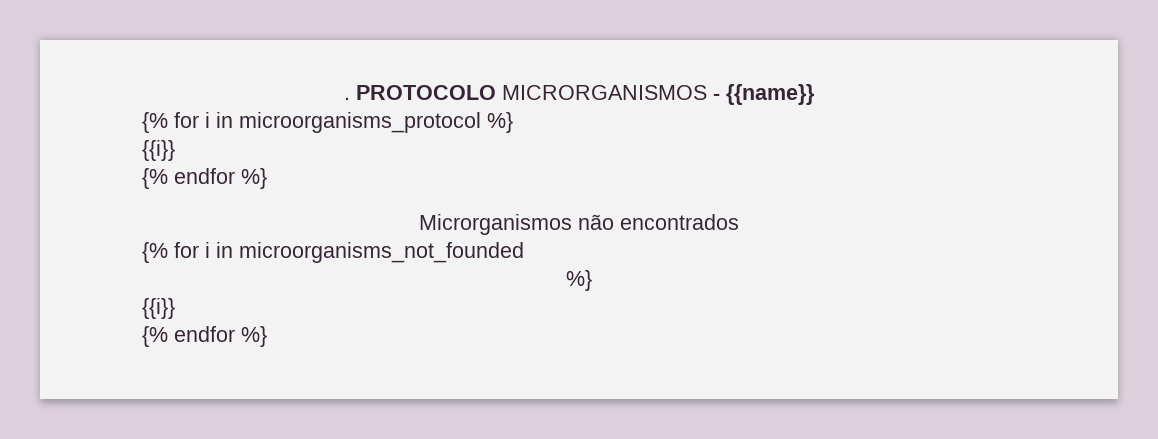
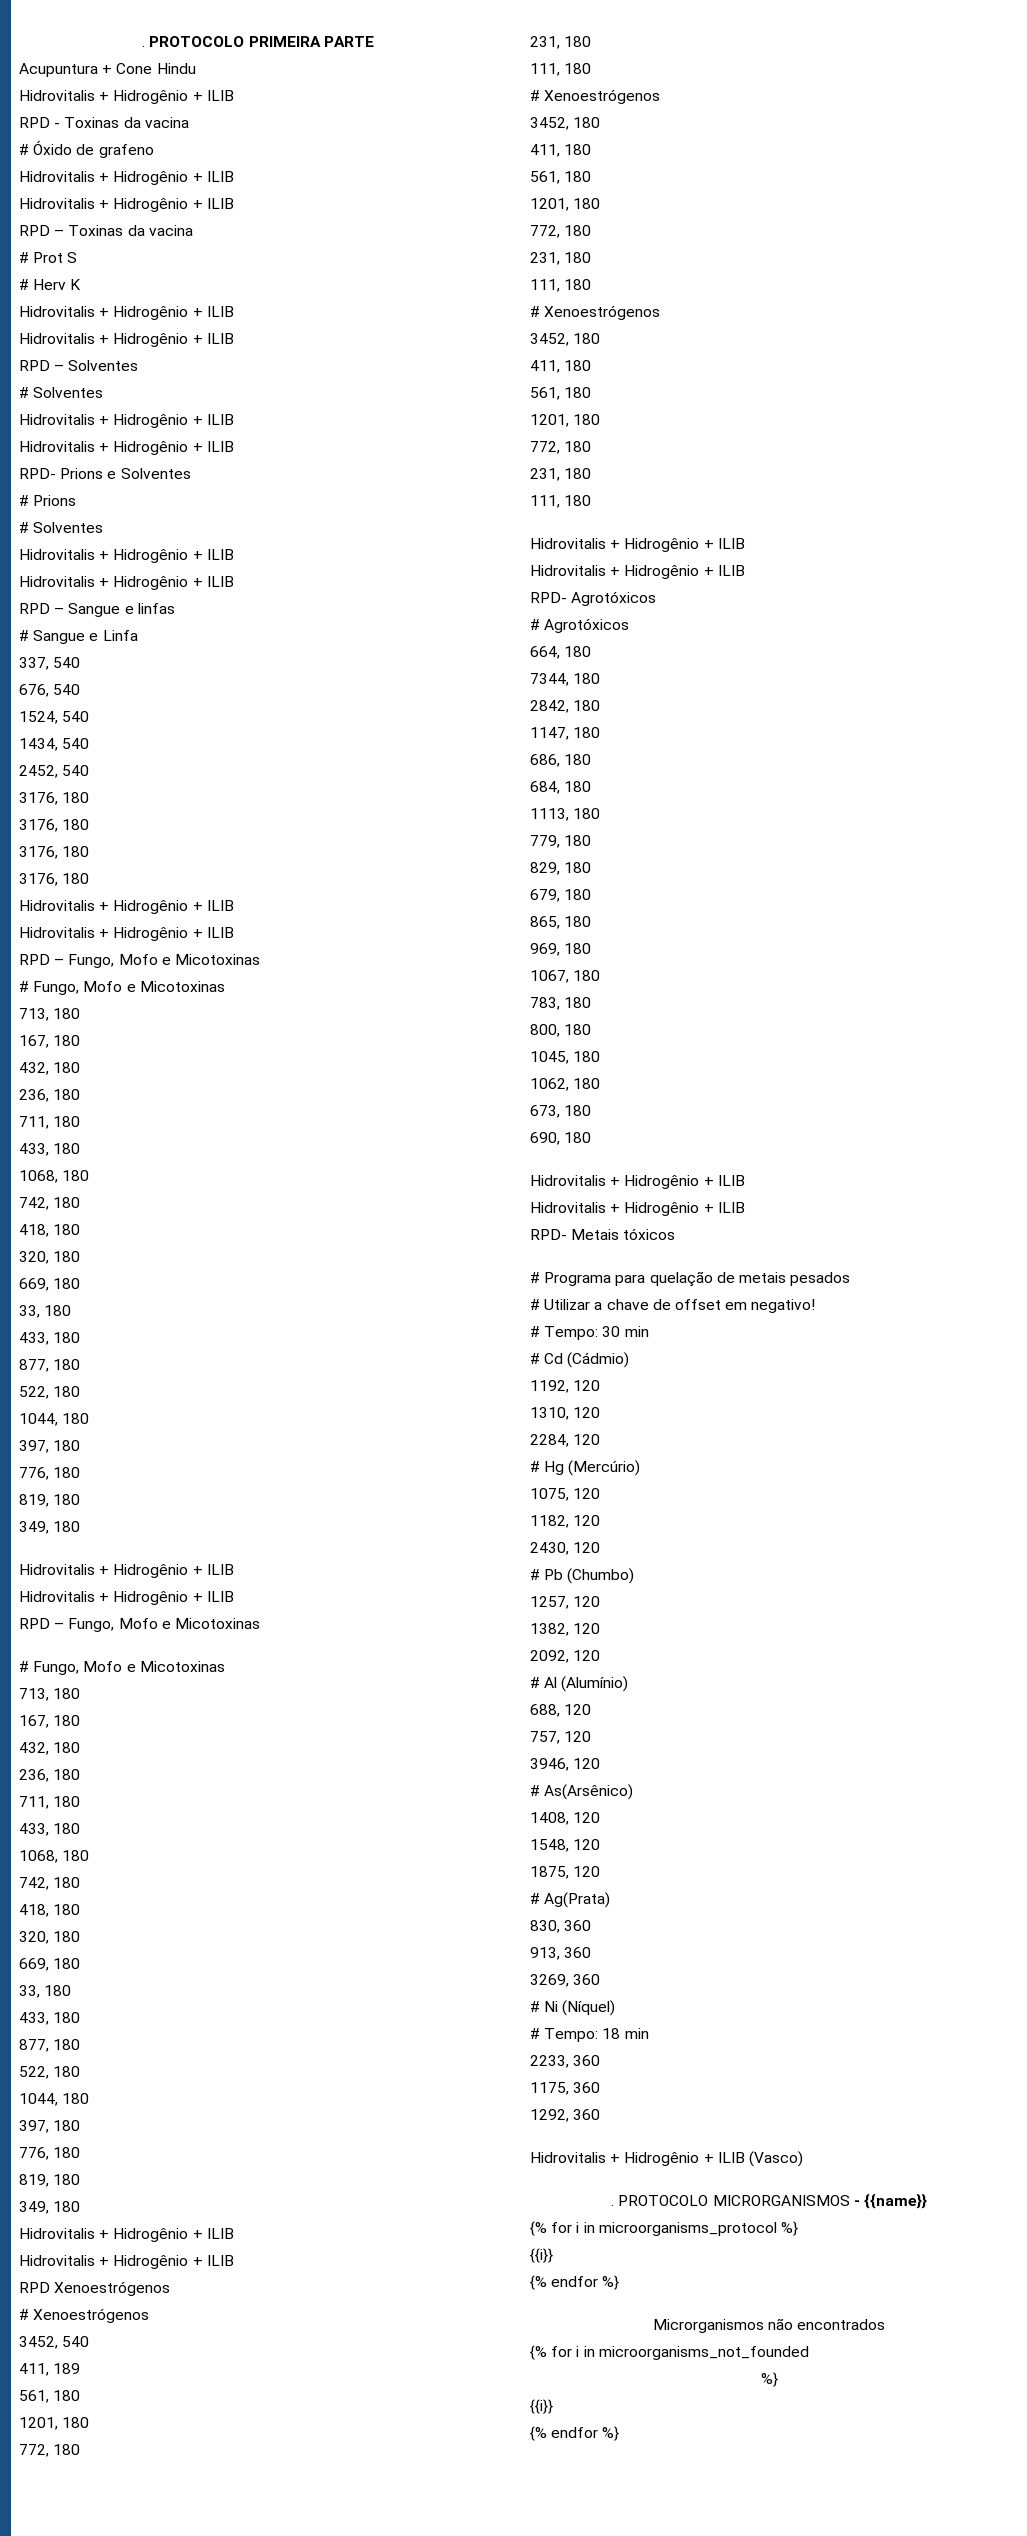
[344,85,496,100] . PROTOCOLO -> [142,36,374,47] [19,63,196,77] [19,90,234,104] [19,117,189,128] [19,141,154,158] [19,171,234,185] [19,198,234,212] [19,225,193,236] [19,252,78,263] [19,279,82,290] [19,306,234,320] [19,333,234,347] [19,360,139,371] [19,387,104,398] [19,414,234,428] [19,441,234,455] [19,468,191,479] [19,495,77,506] [19,522,104,533] [19,549,234,563] [19,576,234,590] [19,603,175,617] [19,630,138,644] [19,657,81,670] [19,684,81,697] [19,711,90,724] [19,738,90,751] [19,765,90,778] [19,792,90,805] [19,819,90,832] [19,846,90,859] [19,873,90,886] [19,900,234,914] [19,927,234,941] [19,954,260,968] [19,981,225,995] [19,1008,81,1021] [19,1035,81,1048] [19,1062,81,1075] [19,1089,81,1102] [19,1116,81,1129] [19,1143,81,1156] [19,1170,90,1183] [19,1197,81,1210] [19,1224,81,1237] [19,1251,81,1264] [19,1278,81,1291] [19,1305,72,1318] [19,1332,81,1345] [19,1359,81,1372] [19,1386,81,1399] [19,1413,90,1426] [19,1440,81,1453] [19,1467,81,1480] [19,1494,81,1507] [19,1521,81,1534] [19,1564,234,1578] [19,1591,234,1605] [19,1618,260,1632] [19,1661,225,1675] [19,1688,81,1701] [19,1715,81,1728] [19,1742,81,1755] [19,1769,81,1782] [19,1796,81,1809] [19,1823,81,1836] [19,1850,90,1863] [19,1877,81,1890] [19,1904,81,1917] [19,1931,81,1944] [19,1958,81,1971] [19,1985,72,1998] [19,2012,81,2025] [19,2039,81,2052] [19,2066,81,2079] [19,2093,90,2106] [19,2120,81,2133] [19,2147,81,2160] [19,2174,81,2187] [19,2201,81,2214] [19,2228,234,2242] [19,2255,234,2269] [19,2281,171,2296] [19,2308,150,2323] [19,2336,90,2349] [19,2363,81,2376] [19,2390,81,2403] [19,2417,90,2430] [19,2444,81,2457] [530,36,592,49] [530,63,592,76] [530,89,661,104] [530,117,601,130] [530,144,592,157] [530,171,592,184] [530,198,601,211] [530,225,592,238] [530,252,592,265] [530,279,592,292] [530,305,661,320] [530,333,601,346] [530,360,592,373] [530,387,592,400] [530,414,601,427] [530,441,592,454] [530,468,592,481] [530,495,592,508] [530,538,745,552] [530,565,745,579] [530,591,657,606] [530,618,630,633] [530,646,592,659] [530,673,601,686] [530,700,601,713] [530,727,601,740] [530,754,592,767] [530,781,592,794] [530,808,601,821] [530,835,592,848] [530,862,592,875] [530,889,592,902] [530,916,592,929] [530,943,592,956] [530,970,601,983] [530,997,592,1010] [530,1024,592,1037] [530,1051,601,1064] [530,1078,601,1091] [530,1105,592,1118] [530,1132,592,1145] [530,1175,745,1189] [530,1202,745,1216] [530,1228,676,1240] [530,1271,851,1287] [530,1299,816,1313] [530,1326,649,1340] [530,1352,630,1368] [530,1380,601,1393] [530,1407,601,1420] [530,1434,601,1447] [530,1460,641,1476] [530,1488,601,1501] [530,1515,601,1528] [530,1542,601,1555] [530,1568,635,1584] [530,1596,601,1609] [530,1623,601,1636] [530,1650,601,1663] [530,1676,629,1692] [530,1704,592,1717] [530,1731,592,1744] [530,1758,601,1771] [530,1784,634,1800] [530,1812,601,1825] [530,1839,601,1852] [530,1866,601,1879] [530,1892,611,1908] [530,1920,592,1933] [530,1947,592,1960] [530,1974,601,1987] [530,2000,616,2016] [530,2028,649,2042] [530,2055,601,2068] [530,2082,601,2095] [530,2109,601,2122] [530,2151,803,2167] [611,2195,709,2206] . PROTOCOLO PRIMEIRA PARTE // Acupuntura + Cone Hindu // Hidrovitalis + Hidrogênio + ILIB // RPD - Toxinas da vacina // # Óxido de grafeno // Hidrovitalis + Hidrogênio + ILIB // Hidrovitalis + Hidrogênio + ILIB // RPD – Toxinas da vacina // # Prot S // # Herv K // Hidrovitalis + Hidrogênio + ILIB // Hidrovitalis + Hidrogênio + ILIB // RPD – Solventes // # Solventes // Hidrovitalis + Hidrogênio + ILIB // Hidrovitalis + Hidrogênio + ILIB // RPD- Prions e Solventes // # Prions // # Solventes // Hidrovitalis + Hidrogênio + ILIB // Hidrovitalis + Hidrogênio + ILIB // RPD – Sangue e linfas // # Sangue e Linfa // 337, 540 // 676, 540 // 1524, 540 // 1434, 540 // 2452, 540 // 3176, 180 // 3176, 180 // 3176, 180 // 3176, 180 // Hidrovitalis + Hidrogênio + ILIB // Hidrovitalis + Hidrogênio + ILIB // RPD – Fungo, Mofo e Micotoxinas // # Fungo, Mofo e Micotoxinas // 713, 180 // 167, 180 // 432, 180 // 236, 180 // 711, 180 // 433, 180 // 1068, 180 // 742, 180 // 418, 180 // 320, 180 // 669, 180 // 33, 180 // 433, 180 // 877, 180 // 522, 180 // 1044, 180 // 397, 180 // 776, 180 // 819, 180 // 349, 180 // Hidrovitalis + Hidrogênio + ILIB // Hidrovitalis + Hidrogênio + ILIB // RPD – Fungo, Mofo e Micotoxinas // # Fungo, Mofo e Micotoxinas // 713, 180 // 167, 180 // 432, 180 // 236, 180 // 711, 180 // 433, 180 // 1068, 180 // 742, 180 // 418, 180 // 320, 180 // 669, 180 // 33, 180 // 433, 180 // 877, 180 // 522, 180 // 1044, 180 // 397, 180 // 776, 180 // 819, 180 // 349, 180 // Hidrovitalis + Hidrogênio + ILIB // Hidrovitalis + Hidrogênio + ILIB // RPD Xenoestrógenos // # Xenoestrógenos // 3452, 540 // 411, 189 // 561, 180 // 1201, 180 // 772, 180 // 231, 180 // 111, 180 // # Xenoestrógenos // 3452, 180 // 411, 180 // 561, 180 // 1201, 180 // 772, 180 // 231, 180 // 111, 180 // # Xenoestrógenos // 3452, 180 // 411, 180 // 561, 180 // 1201, 180 // 772, 180 // 231, 180 // 111, 180 // Hidrovitalis + Hidrogênio + ILIB // Hidrovitalis + Hidrogênio + ILIB // RPD- Agrotóxicos // # Agrotóxicos // 664, 180 // 7344, 180 // 2842, 180 // 1147, 180 // 686, 180 // 684, 180 // 1113, 180 // 779, 180 // 829, 180 // 679, 180 // 865, 180 // 969, 180 // 1067, 180 // 783, 180 // 800, 180 // 1045, 180 // 1062, 180 // 673, 180 // 690, 180 // Hidrovitalis + Hidrogênio + ILIB // Hidrovitalis + Hidrogênio + ILIB // RPD- Metais tóxicos // # Programa para quelação de metais pesados // # Utilizar a chave de offset em negativo! // # Tempo: 30 min // # Cd (Cádmio) // 1192, 120 // 1310, 120 // 2284, 120 // # Hg (Mercúrio) // 1075, 120 // 1182, 120 // 2430, 120 // # Pb (Chumbo) // 1257, 120 // 1382, 120 // 2092, 120 // # Al (Alumínio) // 688, 120 // 757, 120 // 3946, 120 // # As(Arsênico) // 1408, 120 // 1548, 120 // 1875, 120 // # Ag(Prata) // 830, 360 // 913, 360 // 3269, 360 // # Ni (Níquel) // # Tempo: 18 min // 2233, 360 // 1175, 360 // 1292, 360 // Hidrovitalis + Hidrogênio + ILIB (Vasco) // . PROTOCOLO

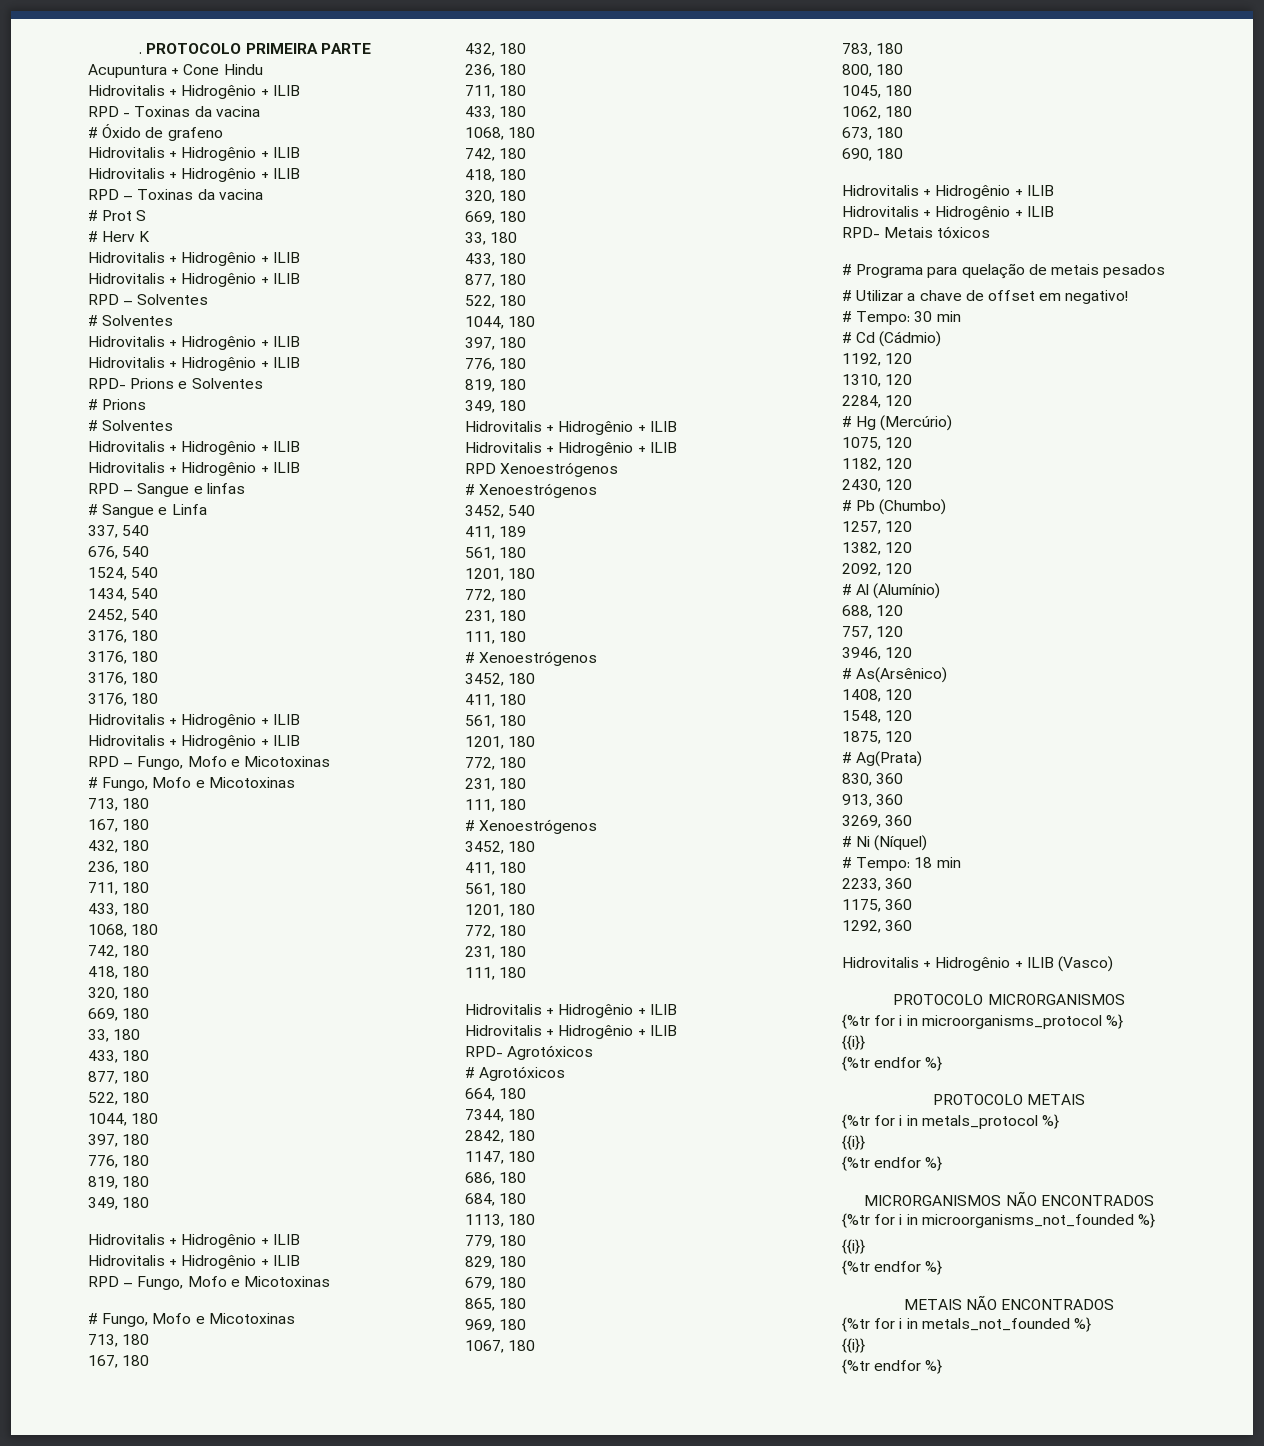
[611,2204,615,2206] . -> (1113, 964) none
[853,2193,927,2209] [530,2221,547,2236] - {{name}} // {% -> [842,1014,870,1029] // {%tr
[530,2275,620,2290] [652,2318,886,2333] [530,2345,547,2360] {% endfor %} // Microrganismos não encontrados // {% -> [842,1056,943,1071] [932,1094,1086,1105] [842,1114,1059,1129] [842,1135,865,1150] [842,1156,943,1171] [864,1191,1154,1206] [842,1213,870,1228] {%tr endfor %} // PROTOCOLO METAIS // {%tr for i in metals_protocol %} // {{i}} // {%tr endfor %} // MICRORGANISMOS NÃO ENCONTRADOS // {%tr
[760,2372,778,2387] [530,2399,553,2414] [530,2426,620,2441] // %} // {{i}} // {% endfor %} -> [1137,1213,1155,1228] [842,1239,865,1254] [842,1260,943,1275] [903,1295,1115,1310] [842,1317,1091,1332] [842,1338,865,1353] [842,1359,943,1374] %} // {{i}} // {%tr endfor %} // METAIS NÃO ENCONTRADOS // {%tr for i in metals_not_founded %} // {{i}} // {%tr endfor %}

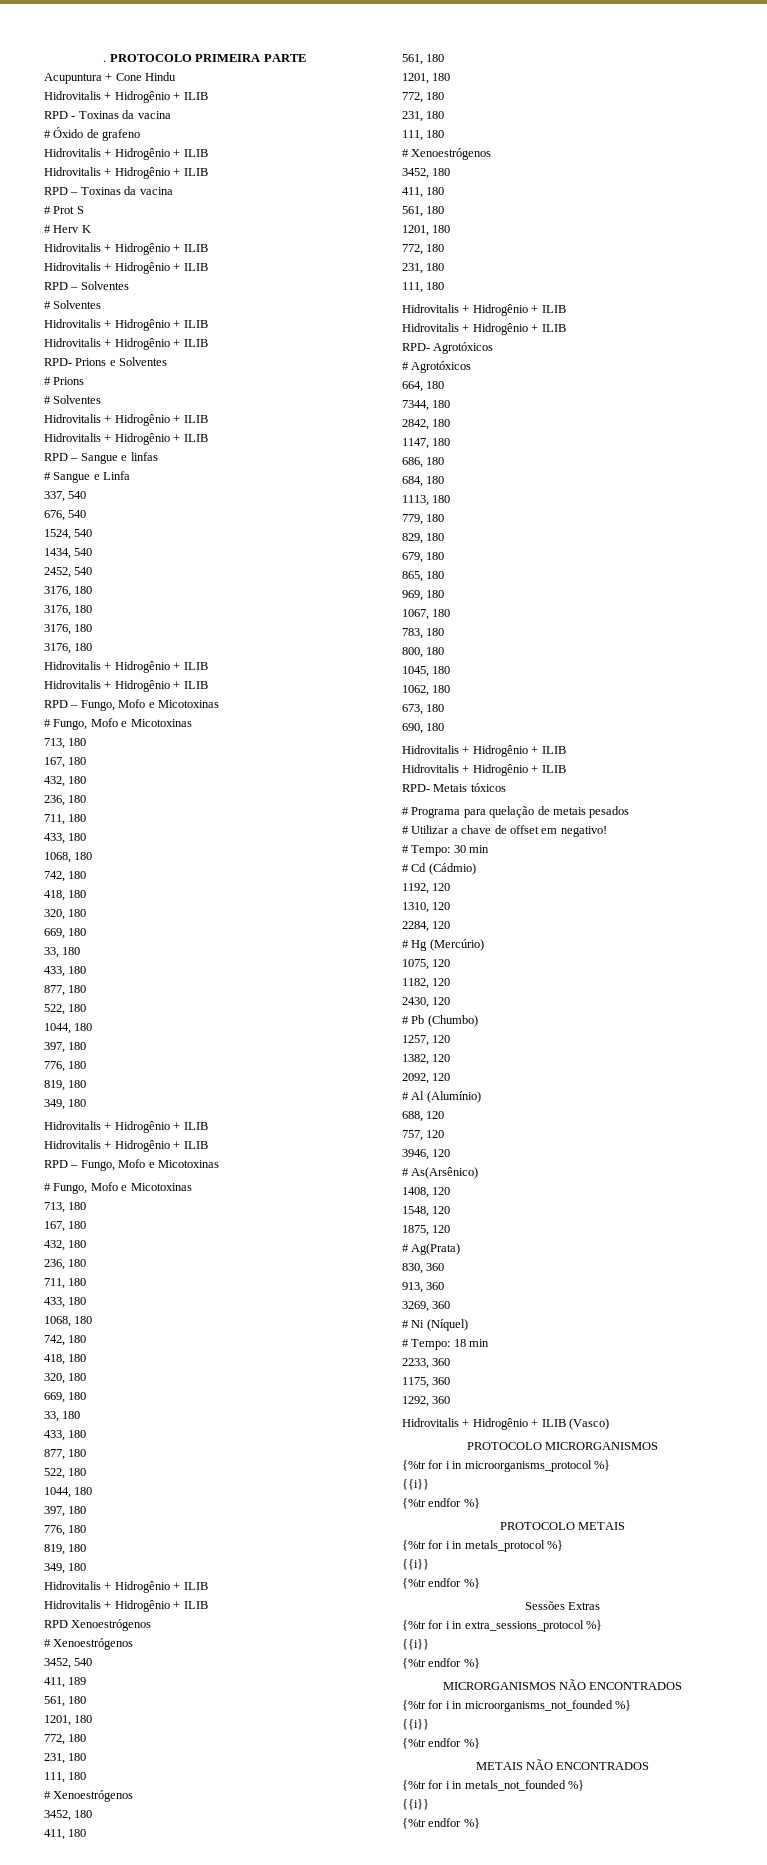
(943, 1163) none -> [524,1601,601,1610] [402,1620,602,1632] [402,1639,429,1650] [402,1658,480,1669] // Sessões Extras // {%tr for i in extra_sessions_protocol %} // {{i}} // {%tr endfor %}

